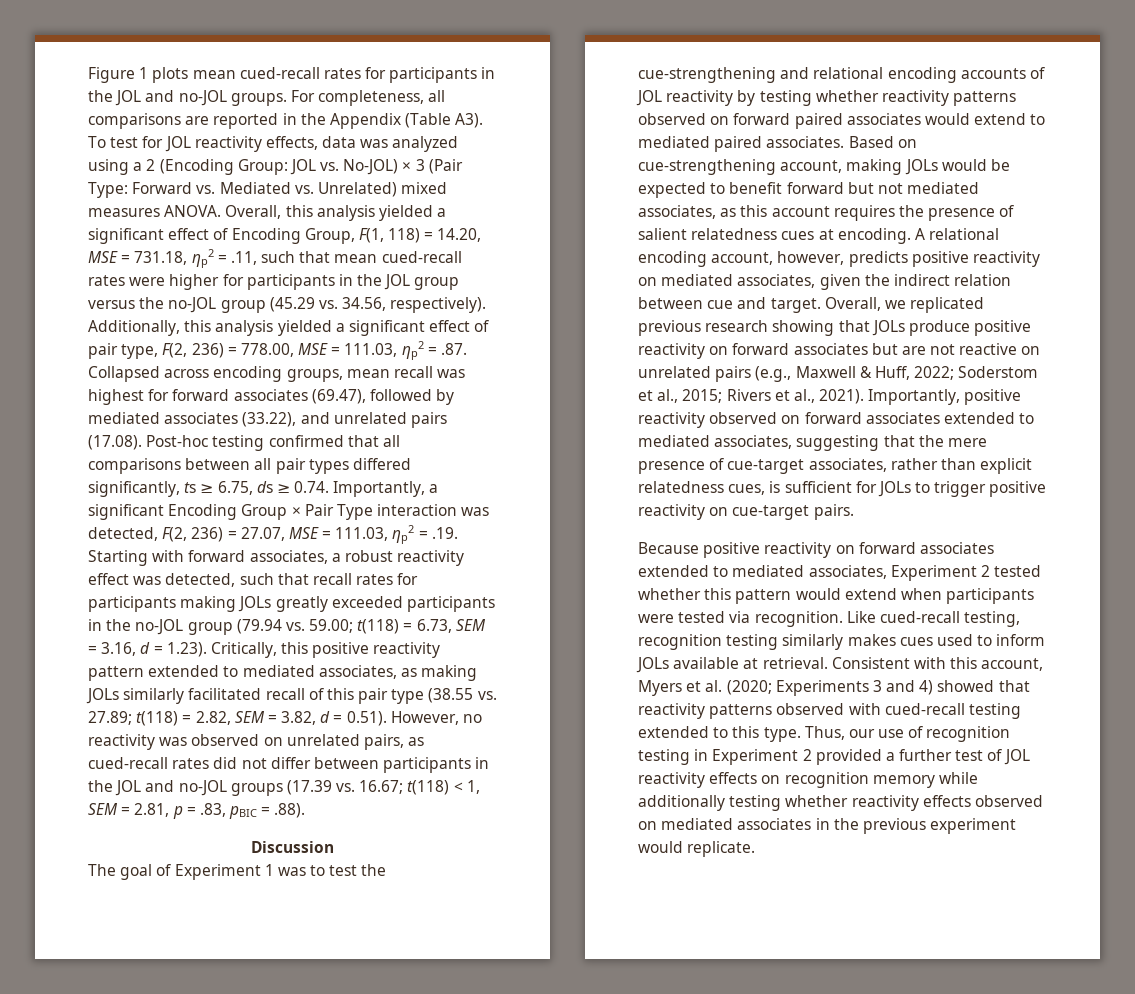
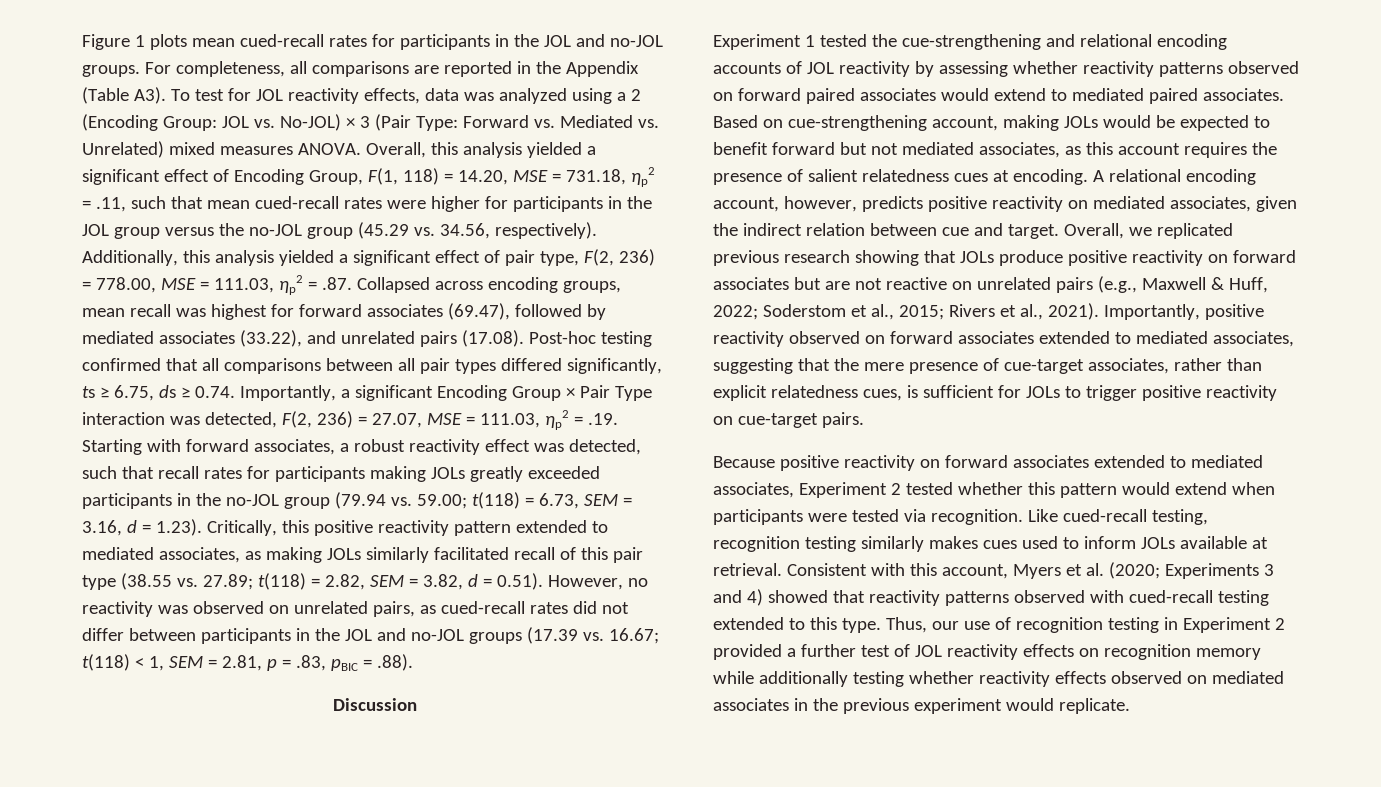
[88,864,358,880] The goal of Experiment 1 was to test -> [713,34,867,50] Experiment 1 tested
[759,90,812,106] testing -> [938,61,1008,77] assessing

